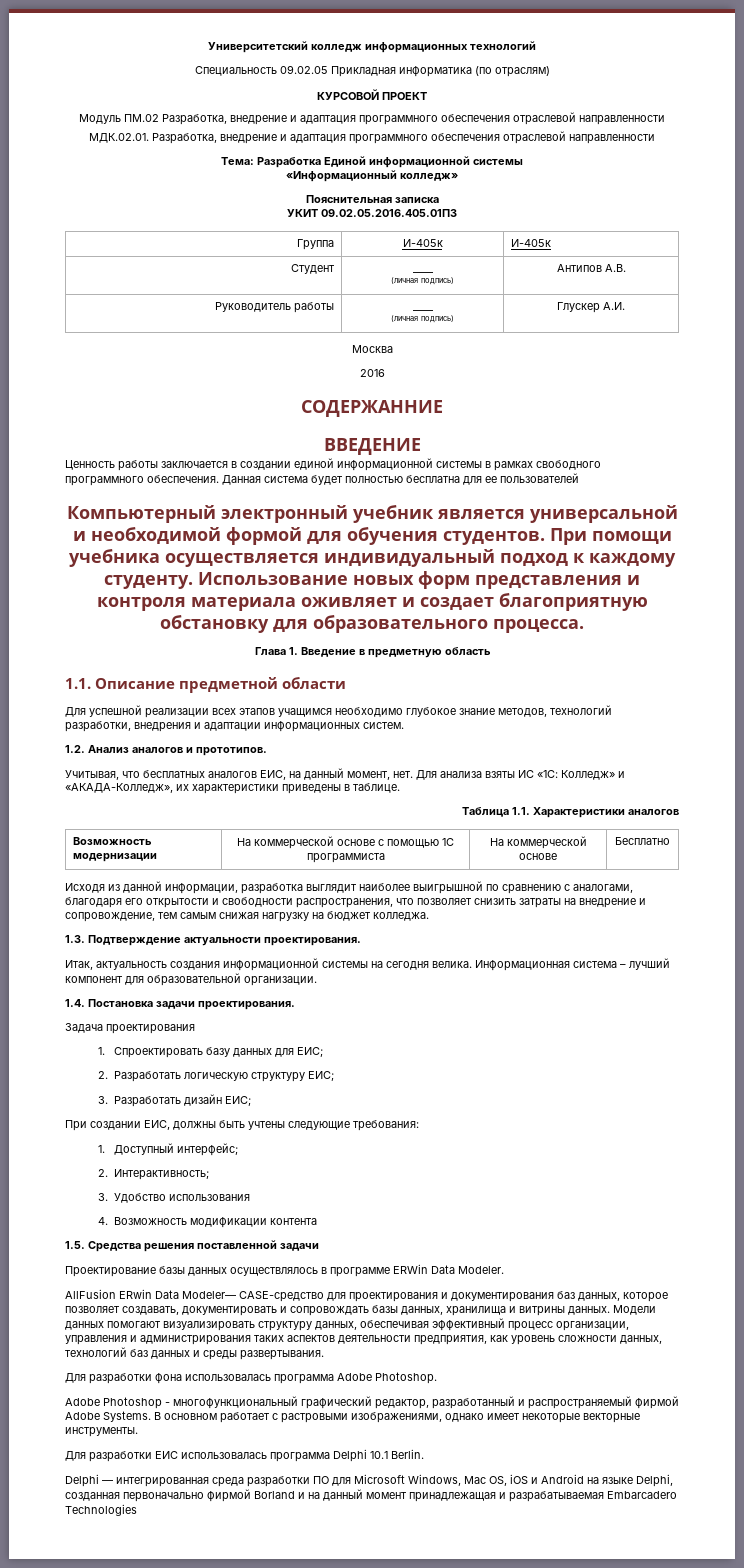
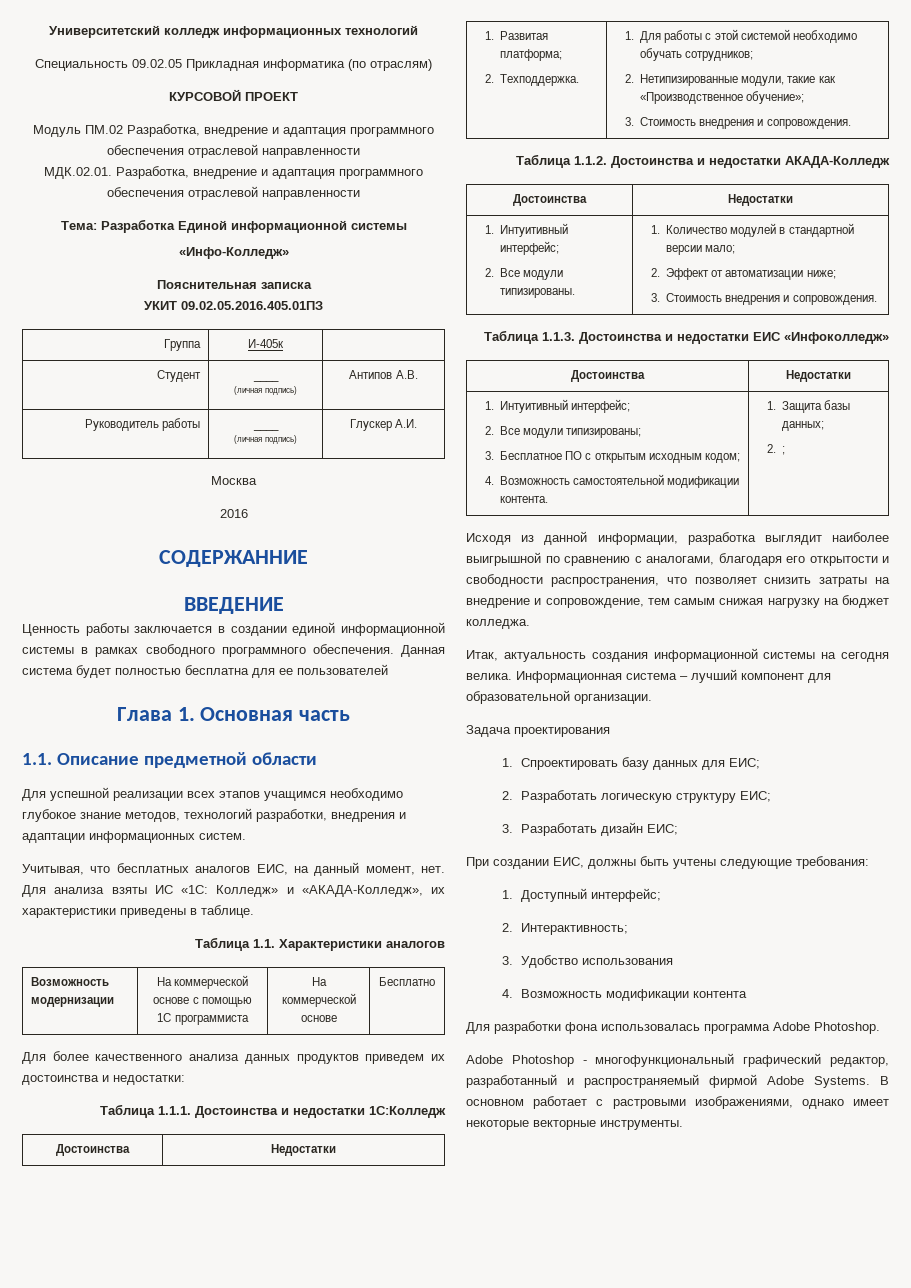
[286,170,458,182] «Информационный колледж» -> [178,247,289,259] «Инфо-Колледж»
[510,239,551,247] И-405к -> (284, 343) none
[66,505,678,523] [72,527,672,545] [69,549,676,567] [104,571,640,589] [96,593,648,611] [160,615,584,633] [254,647,491,658] Компьютерный электронный учебник является универсальной и необходимой формой для обучения студентов. При помощи учебника осуществляется индивидуальный подход к каждому студенту. Использование новых форм представления и контроля материала оживляет и создает благоприятную обстановку для образовательного процесса. // Глава 1. Введение в предметную область -> [116,707,351,721] Глава 1. Основная часть
[65,745,267,756] // 1.2. Анализ аналогов и прототипов. -> (246, 836) none
(670, 841) none -> [22,1051,446,1064] [22,1075,185,1085] [100,1104,446,1118] [56,1144,130,1156] [271,1144,336,1156] [485,31,549,40] [500,49,563,61] [485,74,580,86] [625,29,857,43] [640,48,754,61] [625,74,836,86] [640,91,805,104] [625,117,851,129] [516,154,890,168] [513,194,587,206] [728,194,793,206] [485,223,569,237] [500,241,560,255] [485,268,564,280] [500,288,576,298] [651,223,854,237] [666,245,736,255] [651,268,836,280] [651,293,877,305] [484,330,889,344] [571,370,645,382] [786,370,851,382] [485,399,631,413] [485,426,642,438] [485,451,740,463] [485,474,740,488] [500,496,549,503] [767,400,851,413] [782,421,825,431] [767,444,786,455] // Для более качественного анализа данных продуктов приведем их достоинства и недостатки: // Таблица 1.1.1. Достоинства и недостатки 1С:Колледж // Достоинства | Недостатки // 1. Развитая платформа; // 2. Техподдержка. | 1. Для работы с этой системой необходимо обучать сотрудников; // 2. Нетипизированные модули, такие как «Производственное обучение»; // 3. Стоимость внедрения и сопровождения. // Таблица 1.1.2. Достоинства и недостатки АКАДА-Колледж // Достоинства | Недостатки // 1. Интуитивный интерфейс; // 2. Все модули типизированы. | 1. Количество модулей в стандартной версии мало; // 2. Эффект от автоматизации ниже; // 3. Стоимость внедрения и сопровождения. // Таблица 1.1.3. Достоинства и недостатки ЕИС «Инфоколледж» // Достоинства | Недостатки // 1. Интуитивный интерфейс; // 2. Все модули типизированы; // 3. Бесплатное ПО с открытым исходным кодом; // 4. Возможность самостоятельной модификации контента. | 1. Защита базы данных; // 2. ;
[65,935,361,946] // 1.3. Подтверждение актуальности проектирования. -> (530, 624) none
[65,999,295,1010] // 1.4. Постановка задачи проектирования. -> (652, 699) none
[65,1240,319,1252] [65,1264,504,1277] [65,1289,668,1302] [65,1305,656,1316] [65,1318,629,1331] [65,1335,662,1345] [65,1347,324,1360] // 1.5. Средства решения поставленной задачи // Проектирование базы данных осуществлялось в программе ERWin Data Modeler. // AllFusion ERwin Data Modeler— CASE-средство для проектирования и документирования баз данных, которое позволяет создавать, документировать и сопровождать базы данных, хранилища и витрины данных. Модели данных помогают визуализировать структуру данных, обеспечивая эффективный процесс организации, управления и администрирования таких аспектов деятельности предприятия, как уровень сложности данных, технологий баз данных и среды развертывания. -> (747, 994) none
[65,1449,424,1462] [65,1474,673,1487] [65,1489,677,1502] [65,1504,137,1516] // Для разработки ЕИС использовалась программа Delphi 10.1 Berlin. // Delphi — интегрированная среда разработки ПО для Microsoft Windows, Mac OS, iOS и Android на языке Delphi, созданная первоначально фирмой Borland и на данный момент принадлежащая и разрабатываемая Embarcadero Technologies -> (683, 1125) none

